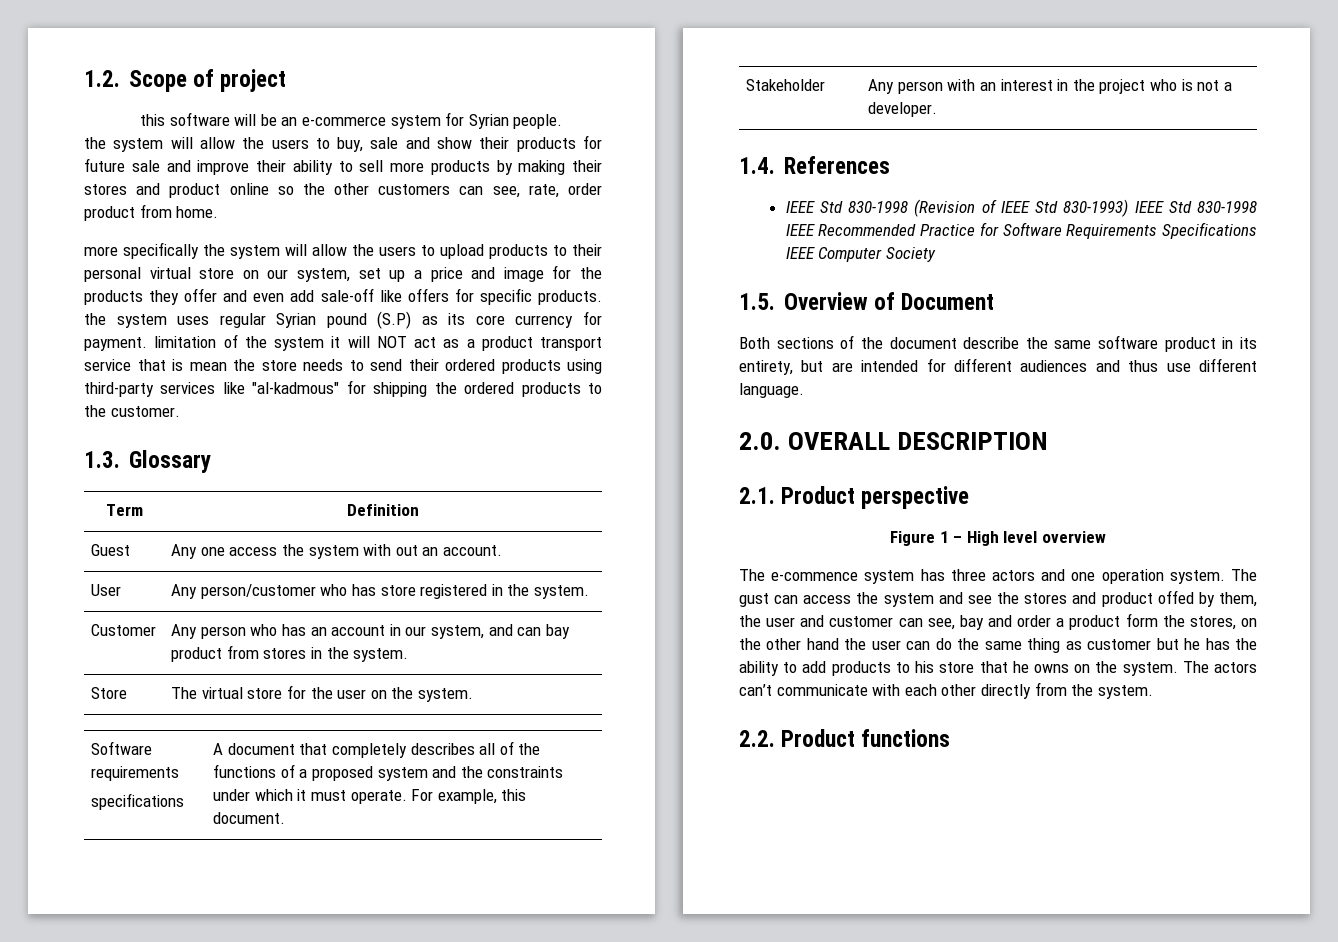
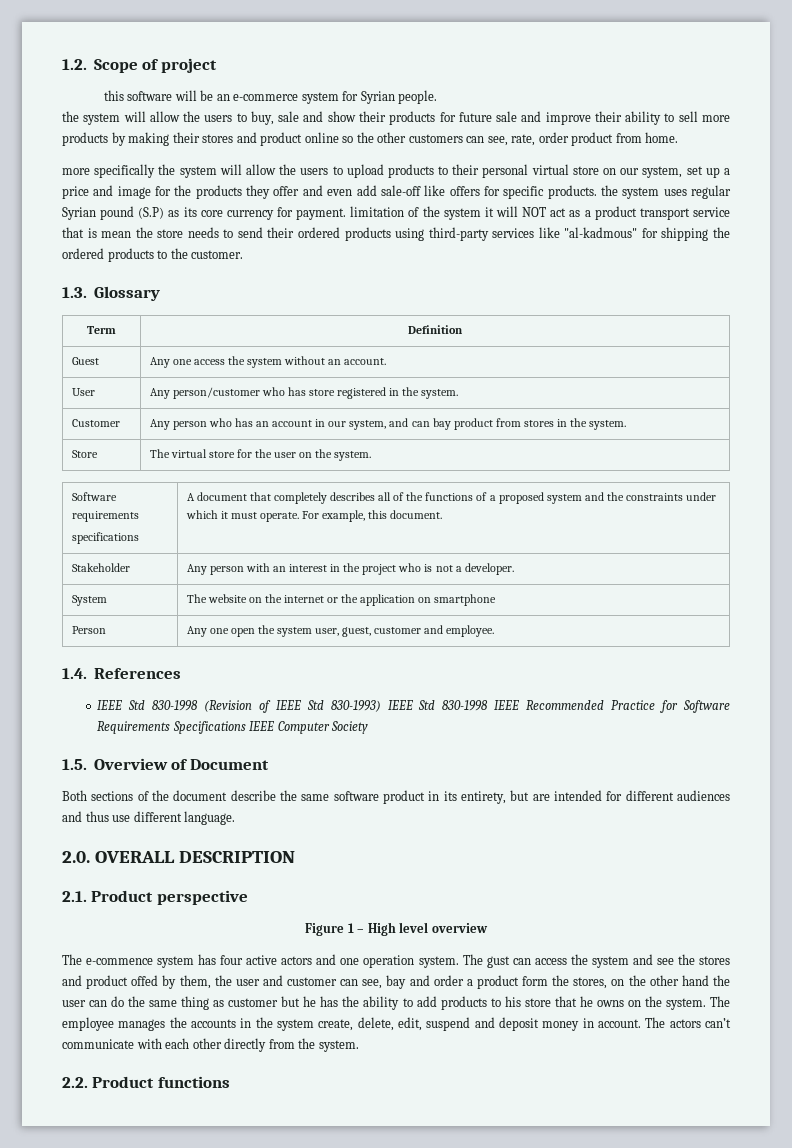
[363,544,418,556] with out -> [284,356,326,365] without
(938, 109) none -> [71,595,107,606] [186,594,497,606] [71,626,106,634] [186,625,495,637] // System | The website on the internet or the application on smartphone // Person | Any one open the system user, guest, customer and employee.
[950,569,986,581] three -> [220,955,278,965] four active
(1209, 667) none -> [62,1017,666,1031] employee manages the accounts in the system create, delete, edit, suspend and deposit money in account. The

